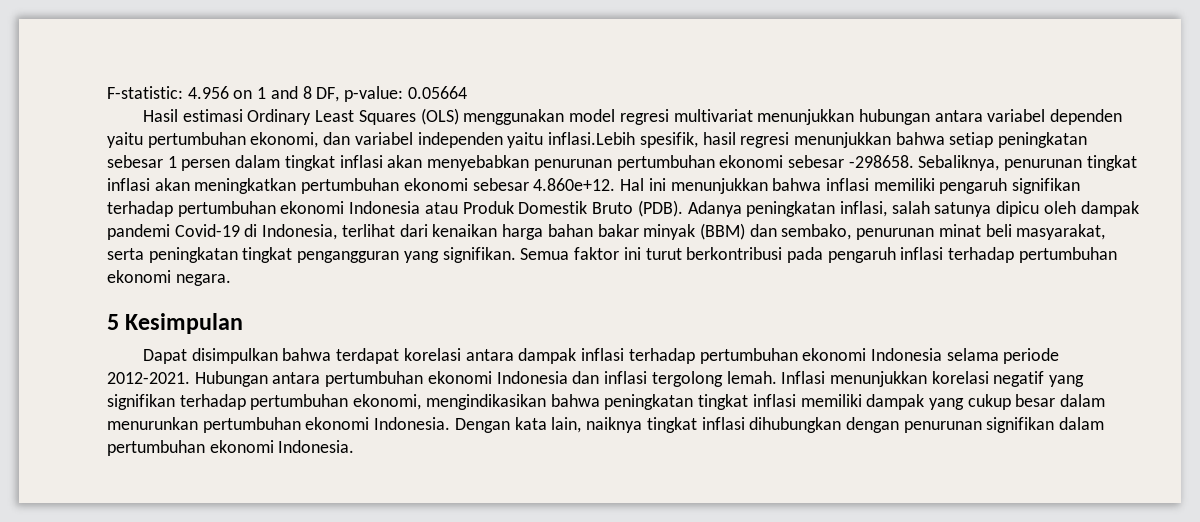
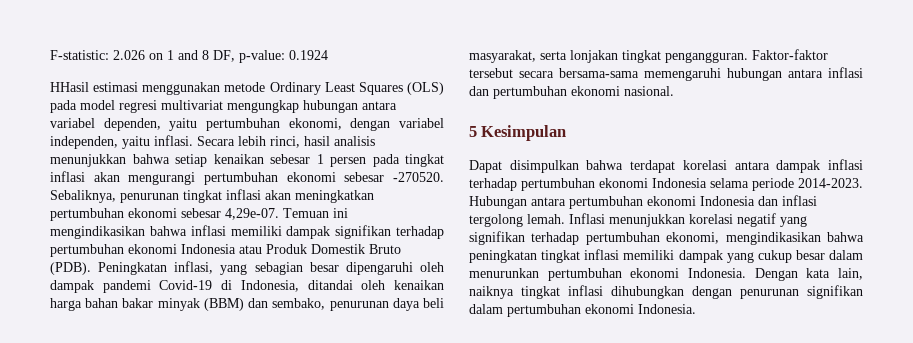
[187,86,229,99] 4.956 -> [113,50,145,60] 2.026
[407,86,467,99] [143,109,243,122] 0.05664 // Hasil estimasi -> [289,50,328,60] [50,82,266,95] 0.1924 // HHasil estimasi menggunakan metode
[463,109,565,125] menggunakan -> [50,100,77,113] pada
[757,109,855,125] menunjukkan -> [227,100,299,113] mengungkap
[1050,109,1123,125] dependen -> [103,118,161,131] dependen,
[323,132,790,148] dan variabel independen yaitu inflasi.Lebih spesifik, hasil regresi -> [350,118,444,131] [50,135,375,149] dengan variabel independen, yaitu inflasi. Secara lebih rinci, hasil analisis
[998,132,1088,148] peningkatan -> [213,154,264,164] kenaikan
[235,155,914,171] dalam tingkat inflasi akan menyebabkan penurunan pertumbuhan ekonomi sebesar -298658. -> [372,154,444,167] [50,171,444,185] pada tingkat inflasi akan mengurangi pertumbuhan ekonomi sebesar -270520.
[533,178,768,194] 4.860e+12. Hal ini menunjukkan -> [225,208,348,220] [50,226,145,239] 4,29e-07. Temuan ini mengindikasikan
[939,178,1008,194] pengaruh -> [286,226,331,239] dampak
[687,201,1040,217] Adanya peningkatan inflasi, salah satunya dipicu -> [98,261,413,275] Peningkatan inflasi, yang sebagian besar dipengaruhi
[341,224,428,237] terlihat dari -> [307,280,386,290] ditandai oleh
[938,224,981,237] minat -> [392,298,420,311] daya
[148,247,1117,263] [107,270,231,286] peningkatan tingkat pengangguran yang signifikan. Semua faktor ini turut berkontribusi pada pengaruh inflasi terhadap pertumbuhan ekonomi negara. -> [570,49,828,63] [469,67,863,81] [469,86,674,99] lonjakan tingkat pengangguran. Faktor-faktor tersebut secara bersama-sama memengaruhi hubungan antara inflasi dan pertumbuhan ekonomi nasional.
[107,372,190,384] 2012-2021. -> [798,178,863,188] 2014-2023.

